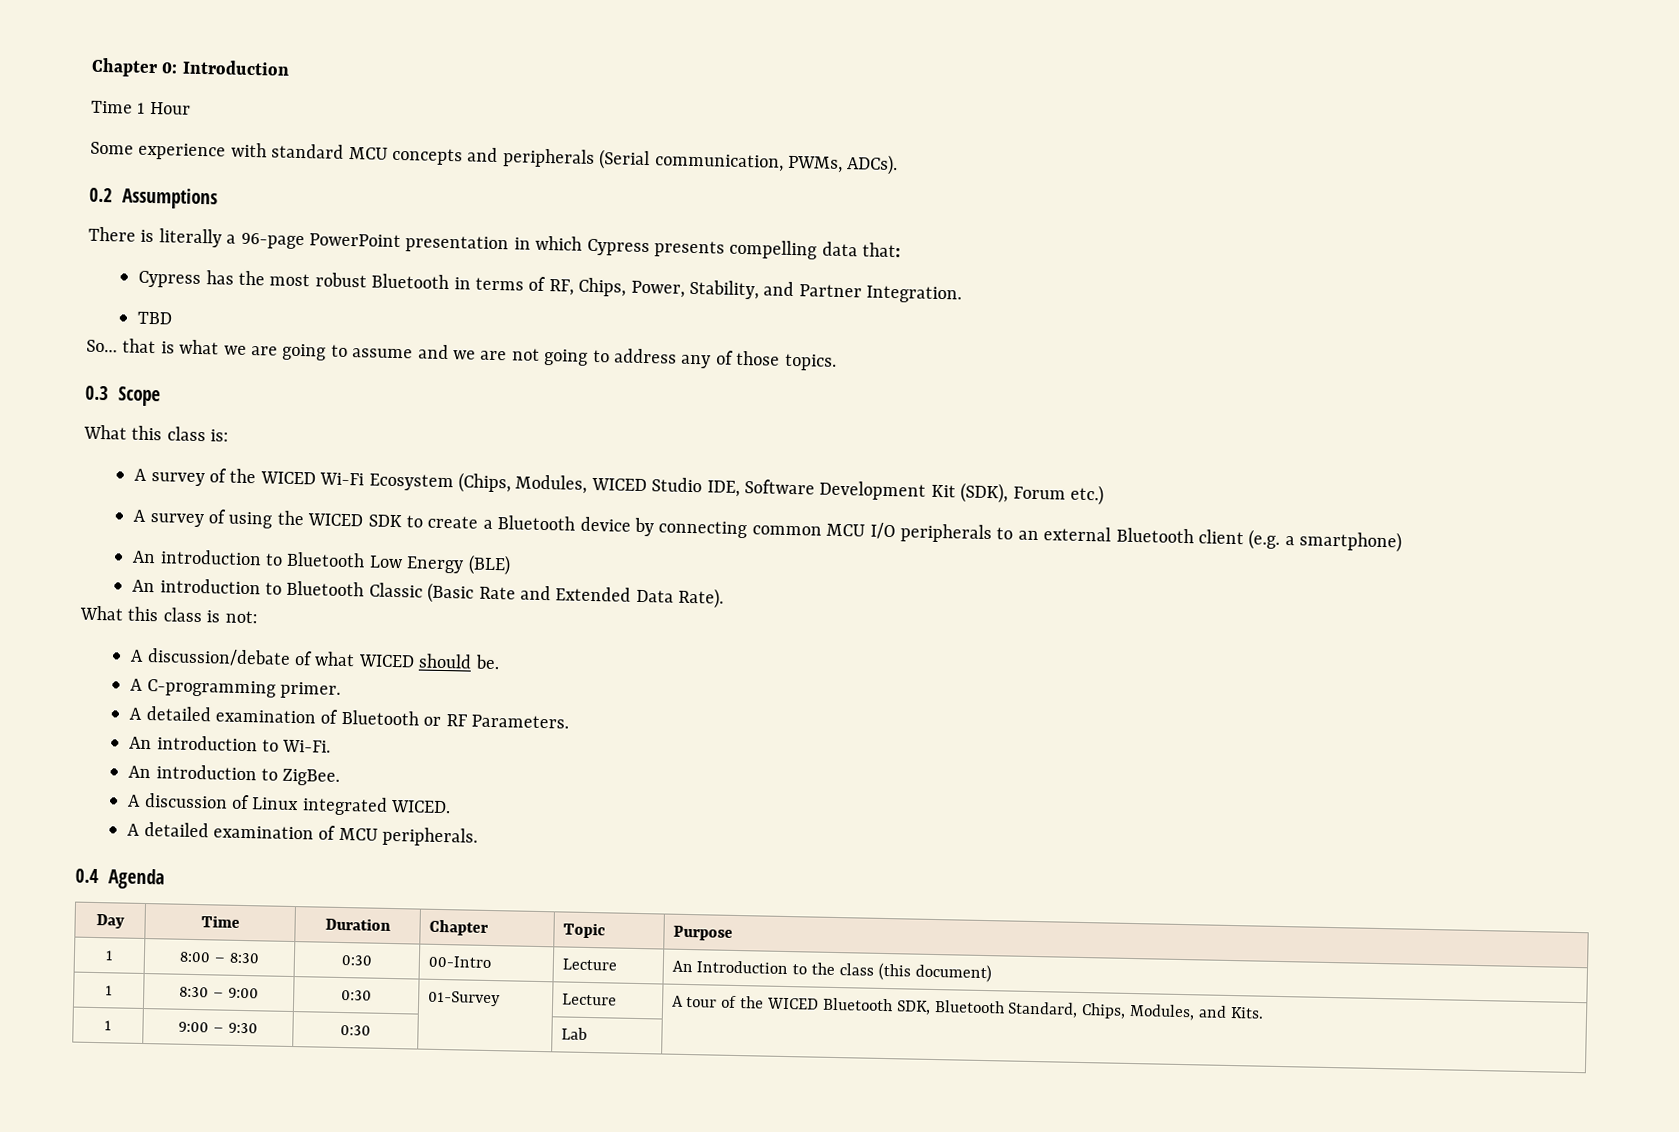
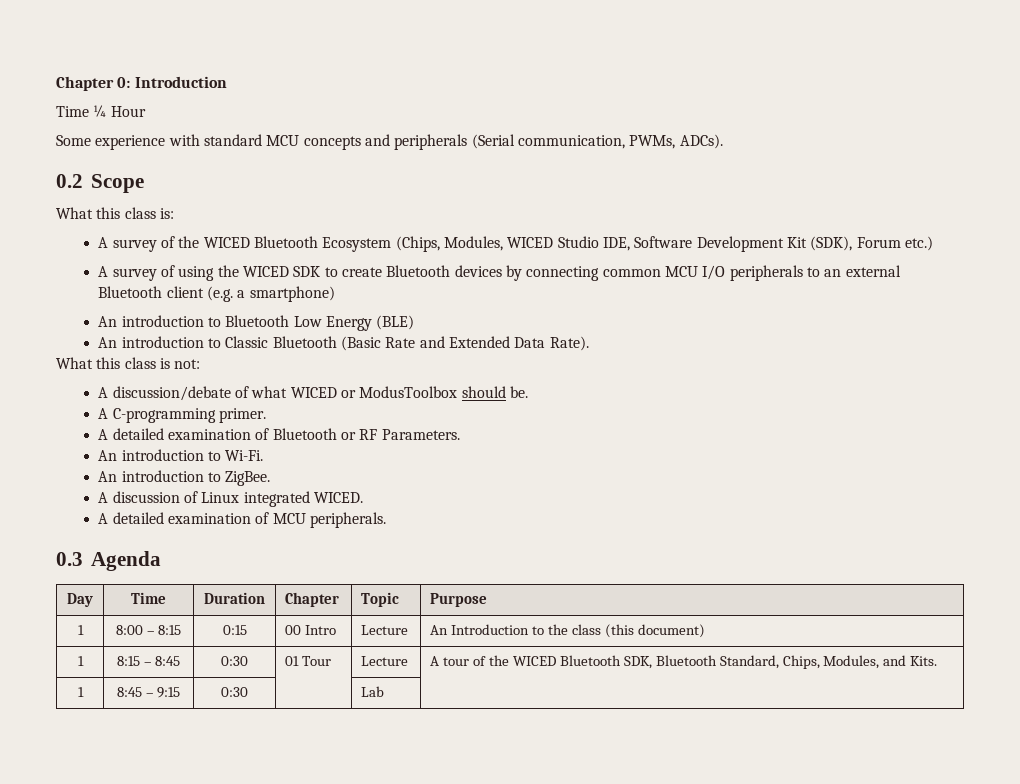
[137,102,146,114] 1 -> [93,105,107,117] ¼
[122,187,218,210] [88,226,902,260] [138,270,963,304] [137,311,173,325] [86,338,837,371] [85,385,109,401] Assumptions // There is literally a 96-page PowerPoint presentation in which Cypress presents compelling data that: // Cypress has the most robust Bluetooth in terms of RF, Chips, Power, Stability, and Partner Integration. // TBD // So… that is what we are going to assume and we are not going to address any of those topics. // 0.3 -> (83, 181) none
[319,472,365,486] Wi-Fi -> [254,236,319,248] Bluetooth
[482,515,631,532] a Bluetooth device -> [386,265,502,277] Bluetooth devices
[286,580,423,598] Bluetooth Classic -> [225,336,337,348] Classic Bluetooth
(415, 661) none -> [341,386,458,398] or ModusToolbox
[75,868,99,884] 0.4 -> [56,552,83,566] 0.3
[228,952,260,964] [341,955,373,966] [427,955,492,969] 8:30 | 0:30 | 00-Intro -> [158,625,182,635] [222,625,247,635] [285,625,337,635] 8:15 | 0:15 | 00 Intro
[179,986,259,999] [341,990,372,1001] [427,990,501,1007] 8:30 – 9:00 | 0:30 | 01-Survey -> [116,656,181,666] [221,656,248,666] [285,656,332,666] 8:15 – 8:45 | 0:30 | 01 Tour
[178,1021,258,1034] 9:00 – 9:30 -> [116,687,181,698] 8:45 – 9:15

